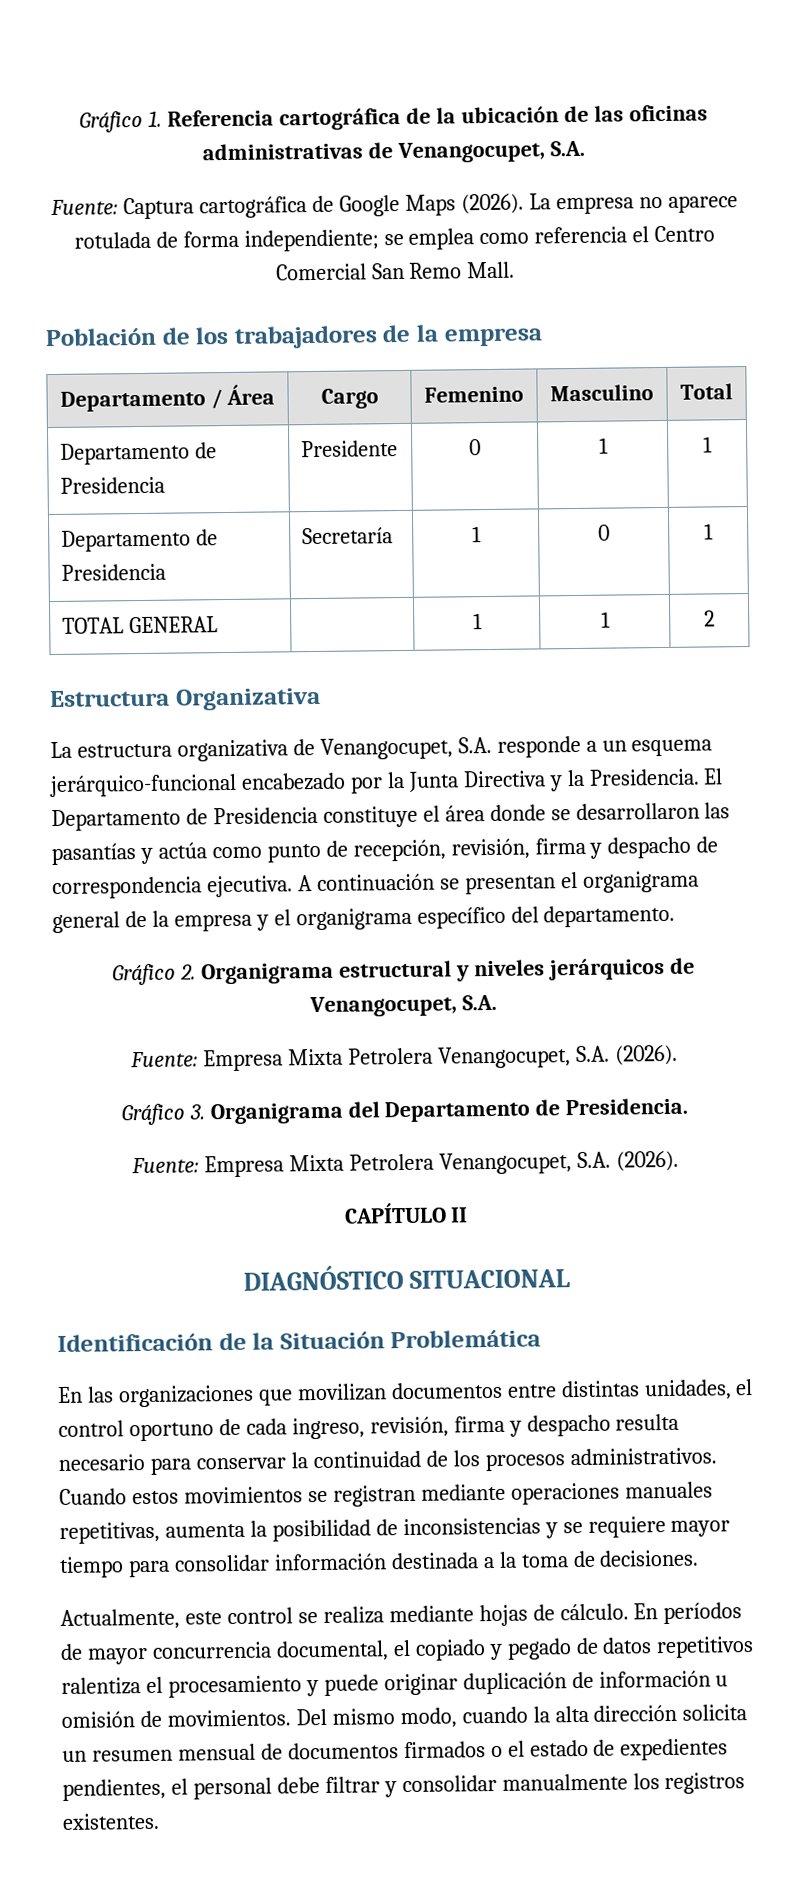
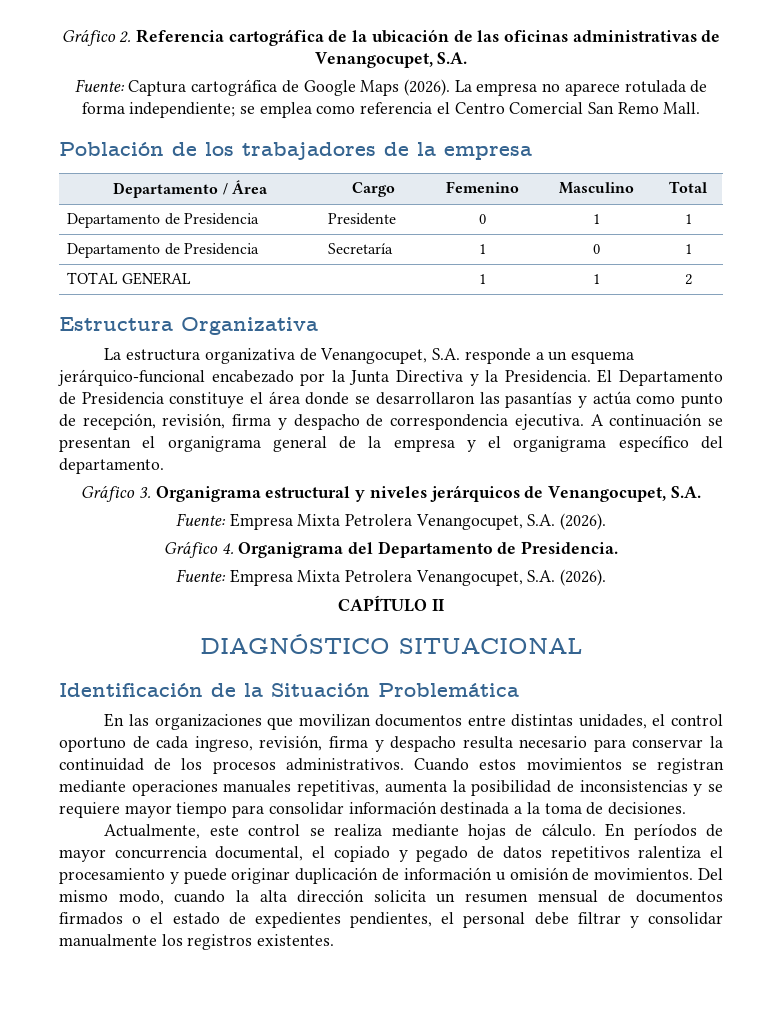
[79,110,163,133] Gráfico 1. -> [61,30,132,46] Gráfico 2.
[180,964,197,980] 2. -> [138,487,151,498] 3.
[188,1104,205,1120] 3. -> [221,543,234,554] 4.

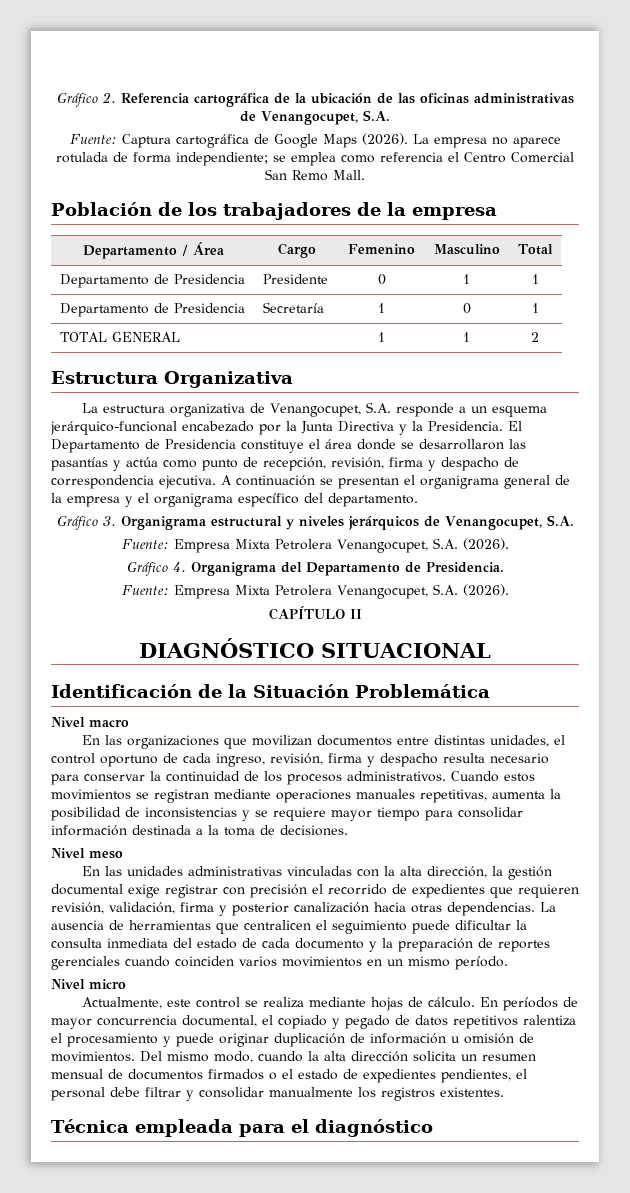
(519, 690) none -> [51,717,129,727] // Nivel macro
(686, 808) none -> [51,848,123,859] [82,866,553,880] [51,884,579,898] [51,902,556,916] [51,920,527,934] [51,938,550,952] [51,956,508,970] [51,979,126,989] // Nivel meso // En las unidades administrativas vinculadas con la alta dirección, la gestión documental exige registrar con precisión el recorrido de expedientes que requieren revisión, validación, firma y posterior canalización hacia otras dependencias. La ausencia de herramientas que centralicen el seguimiento puede dificultar la consulta inmediata del estado de cada documento y la preparación de reportes gerenciales cuando coinciden varios movimientos en un mismo período. // Nivel micro
(335, 940) none -> [51,1119,433,1137] // Técnica empleada para el diagnóstico

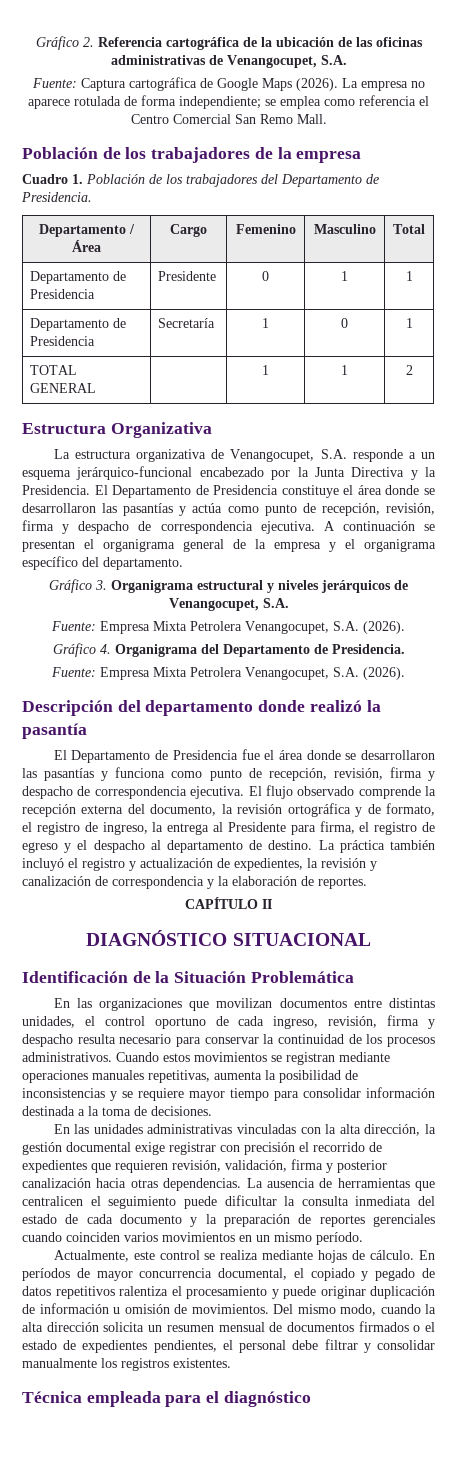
(497, 213) none -> [22,174,379,187] [21,192,92,202] // Cuadro 1. Población de los trabajadores del Departamento de Presidencia.
(509, 590) none -> [22,700,381,716] [22,723,87,739] [53,749,435,763] [22,767,435,781] [22,785,436,799] [22,803,436,817] [22,821,435,835] [22,840,435,853] [22,858,377,871] [22,876,367,889] // Descripción del departamento donde realizó la pasantía // El Departamento de Presidencia fue el área donde se desarrollaron las pasantías y funciona como punto de recepción, revisión, firma y despacho de correspondencia ejecutiva. El flujo observado comprende la recepción externa del documento, la revisión ortográfica y de formato, el registro de ingreso, la entrega al Presidente para firma, el registro de egreso y el despacho al departamento de destino. La práctica también incluyó el registro y actualización de expedientes, la revisión y canalización de correspondencia y la elaboración de reportes.
[51,717,129,727] // Nivel macro -> (354, 977) none
[51,848,123,859] // Nivel meso -> (212, 1111) none
[51,979,126,989] // Nivel micro -> (363, 1238) none

